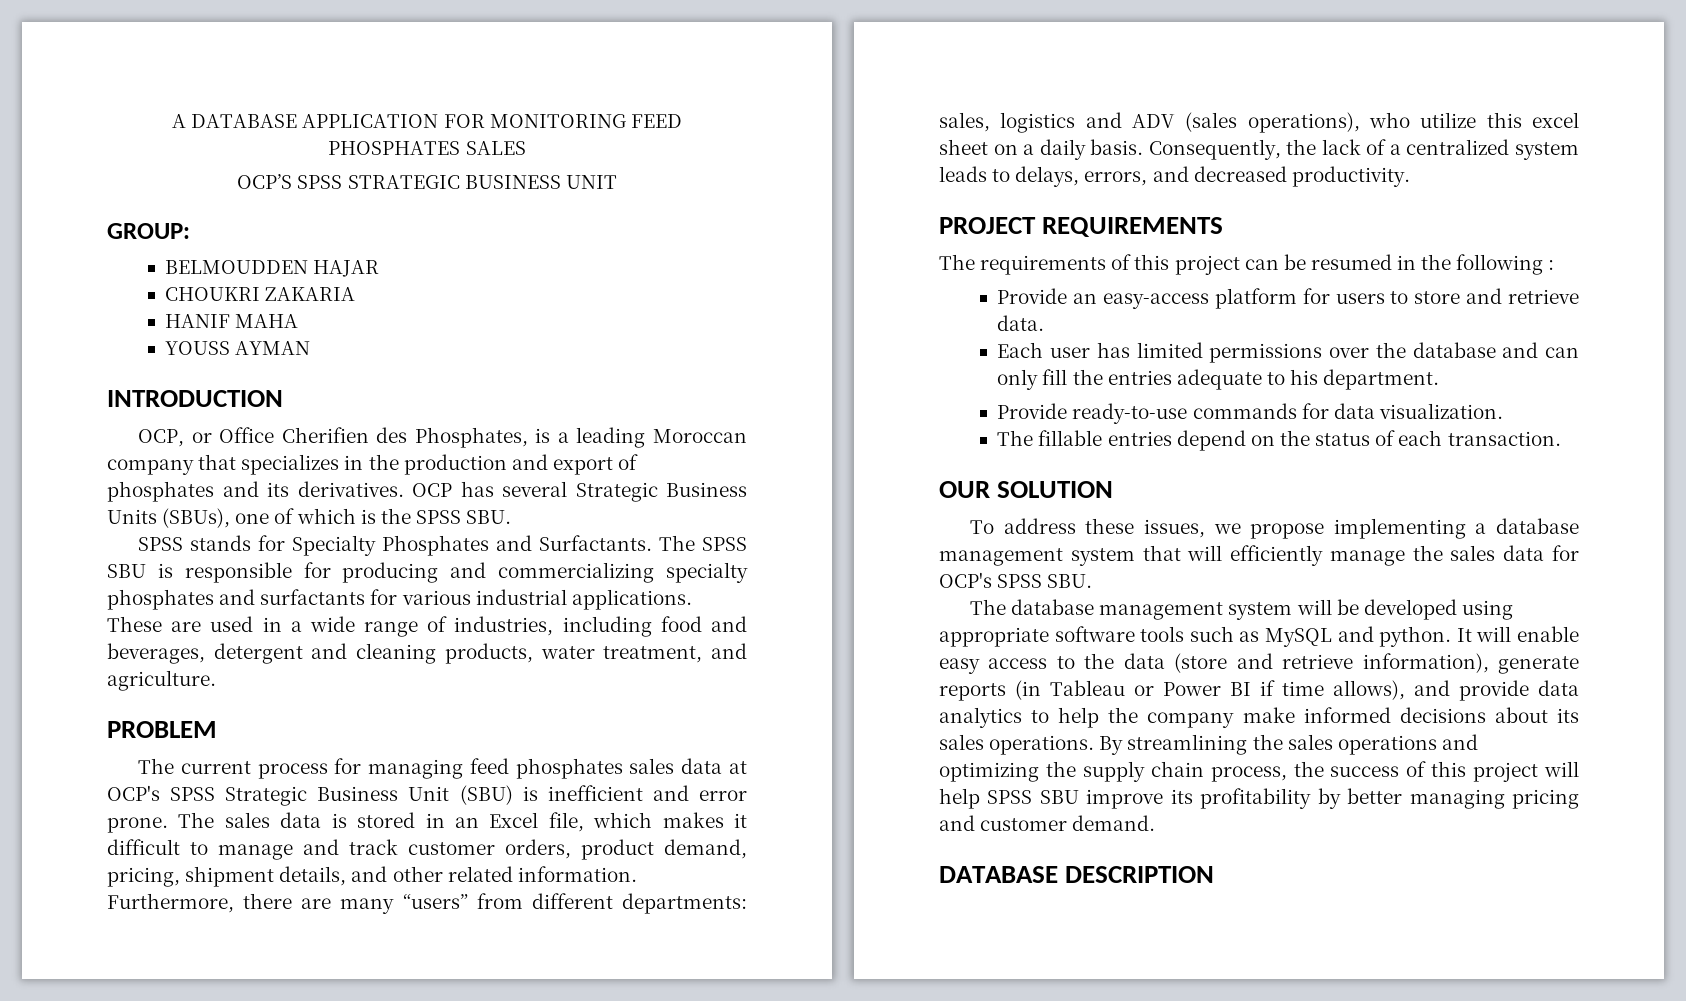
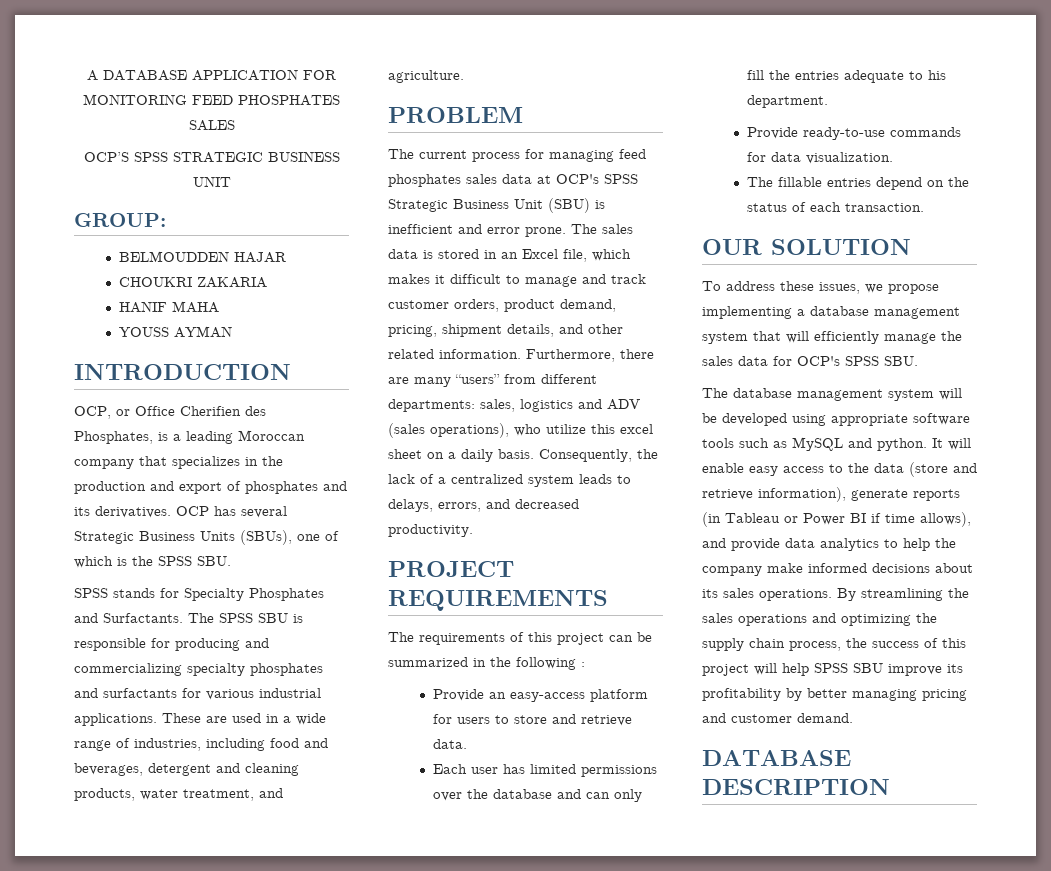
[1310,254,1392,270] resumed -> [388,657,468,667] summarized

